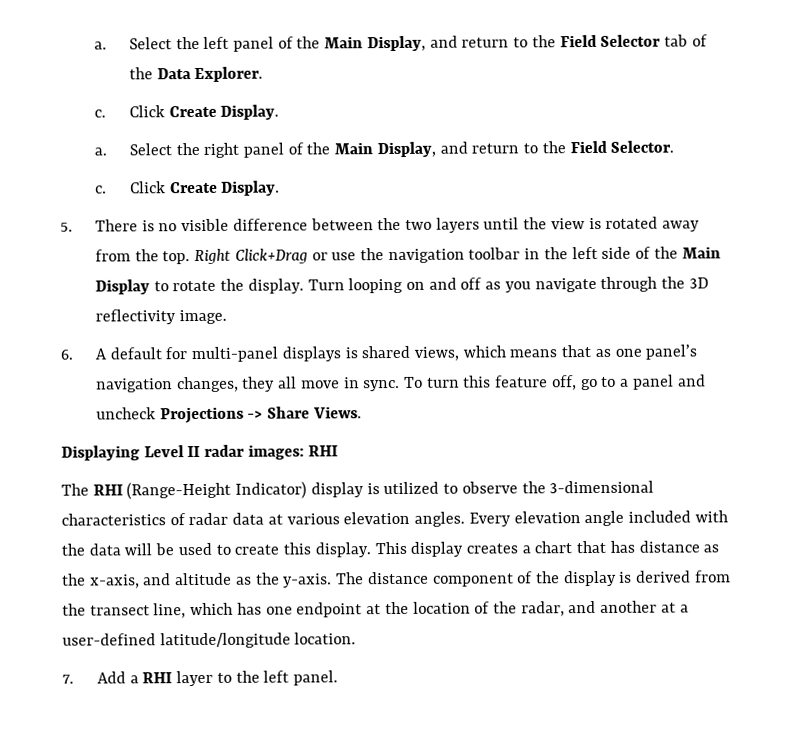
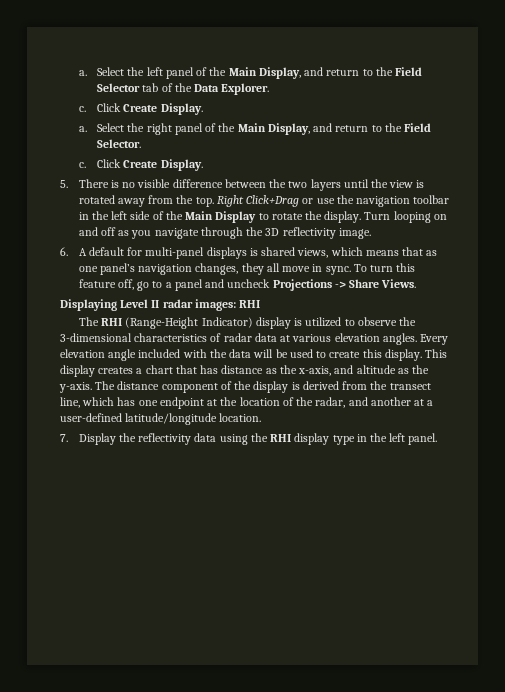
[96,670,232,687] Add a RHI layer to -> [78,433,367,445] Display the reflectivity data using the RHI display type in

